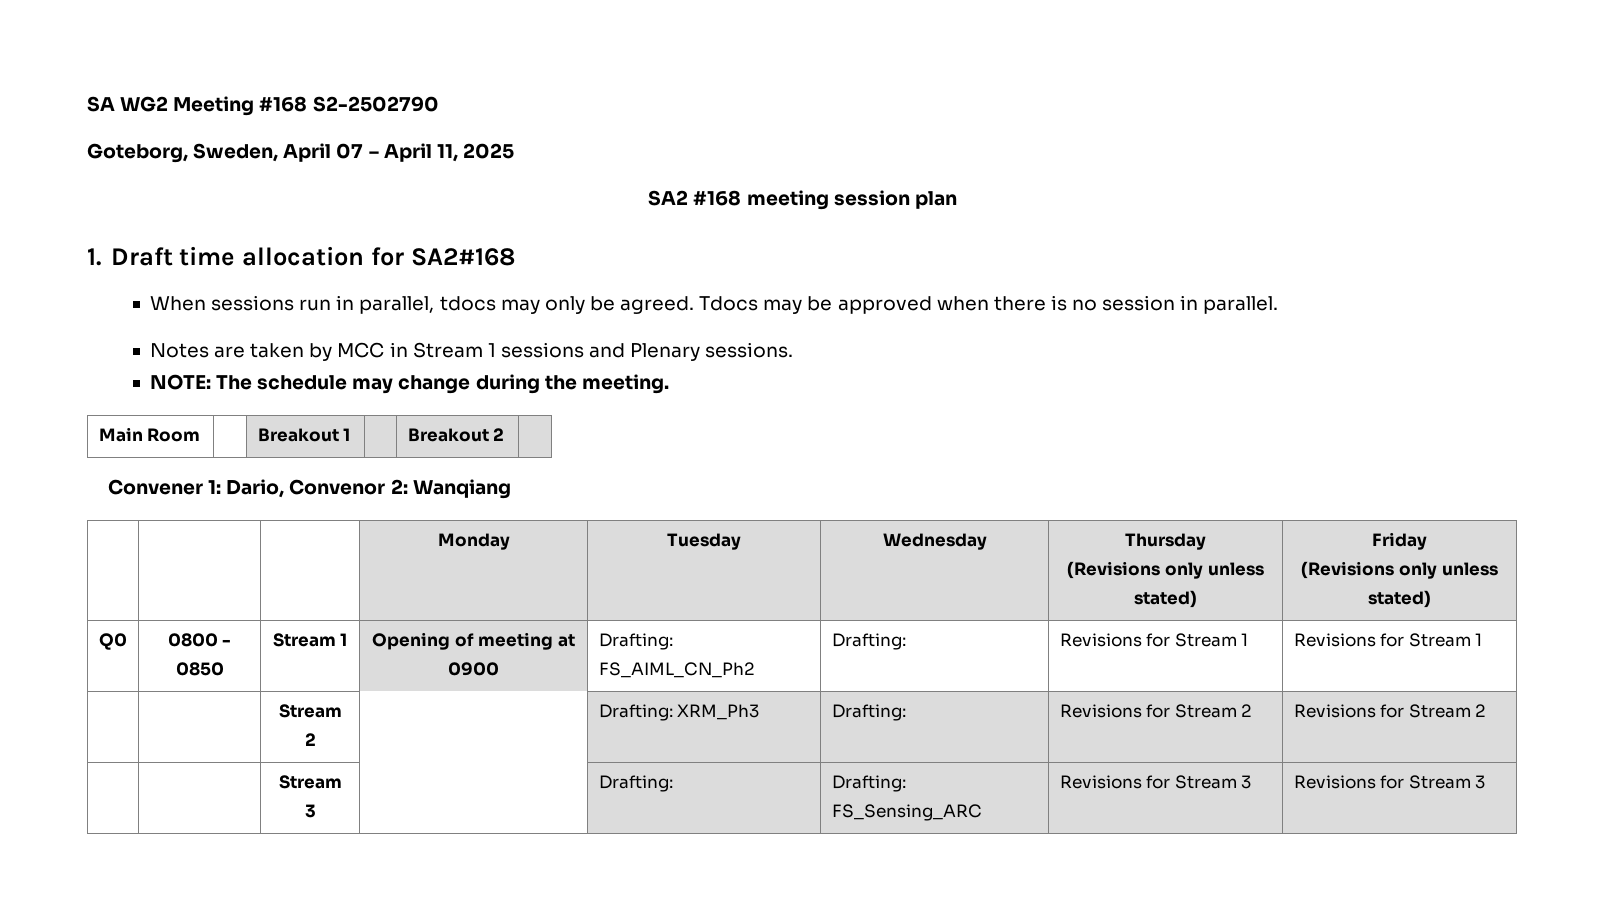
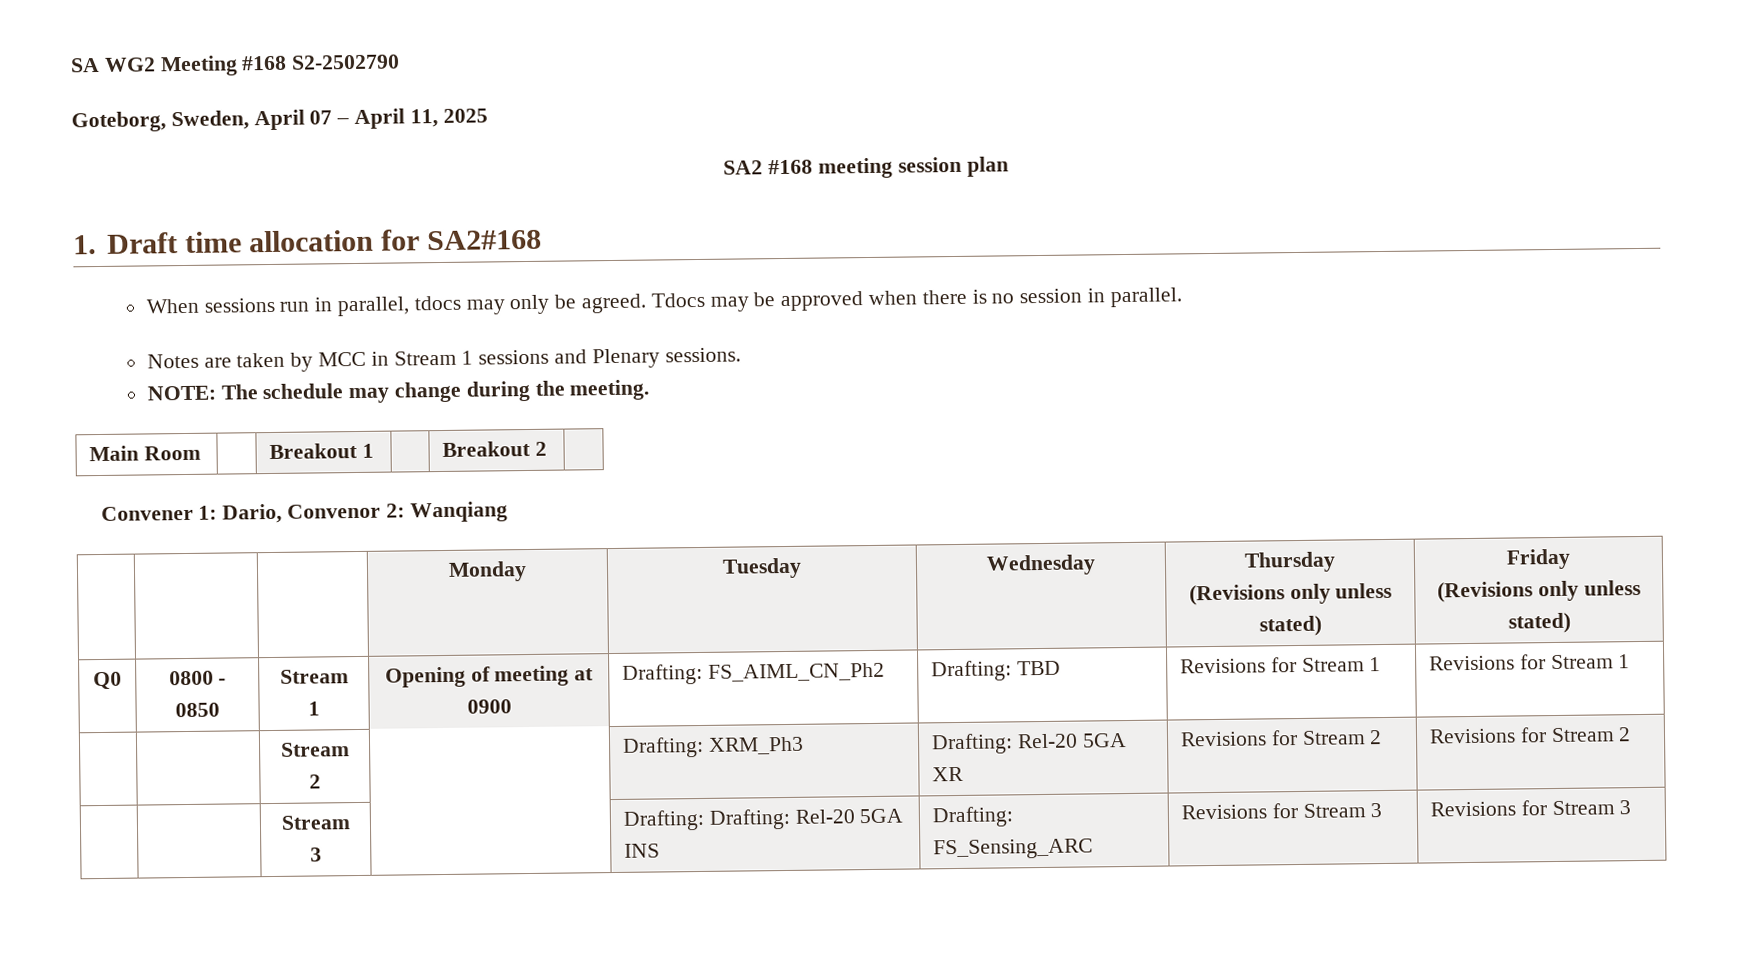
(906, 641) none -> [1016,660,1061,676] TBD
(906, 712) none -> [1016,733,1127,749] [932,766,965,782] Rel-20 5GA XR
(673, 783) none -> [708,808,904,830] [624,843,661,858] Drafting: Rel-20 5GA INS

